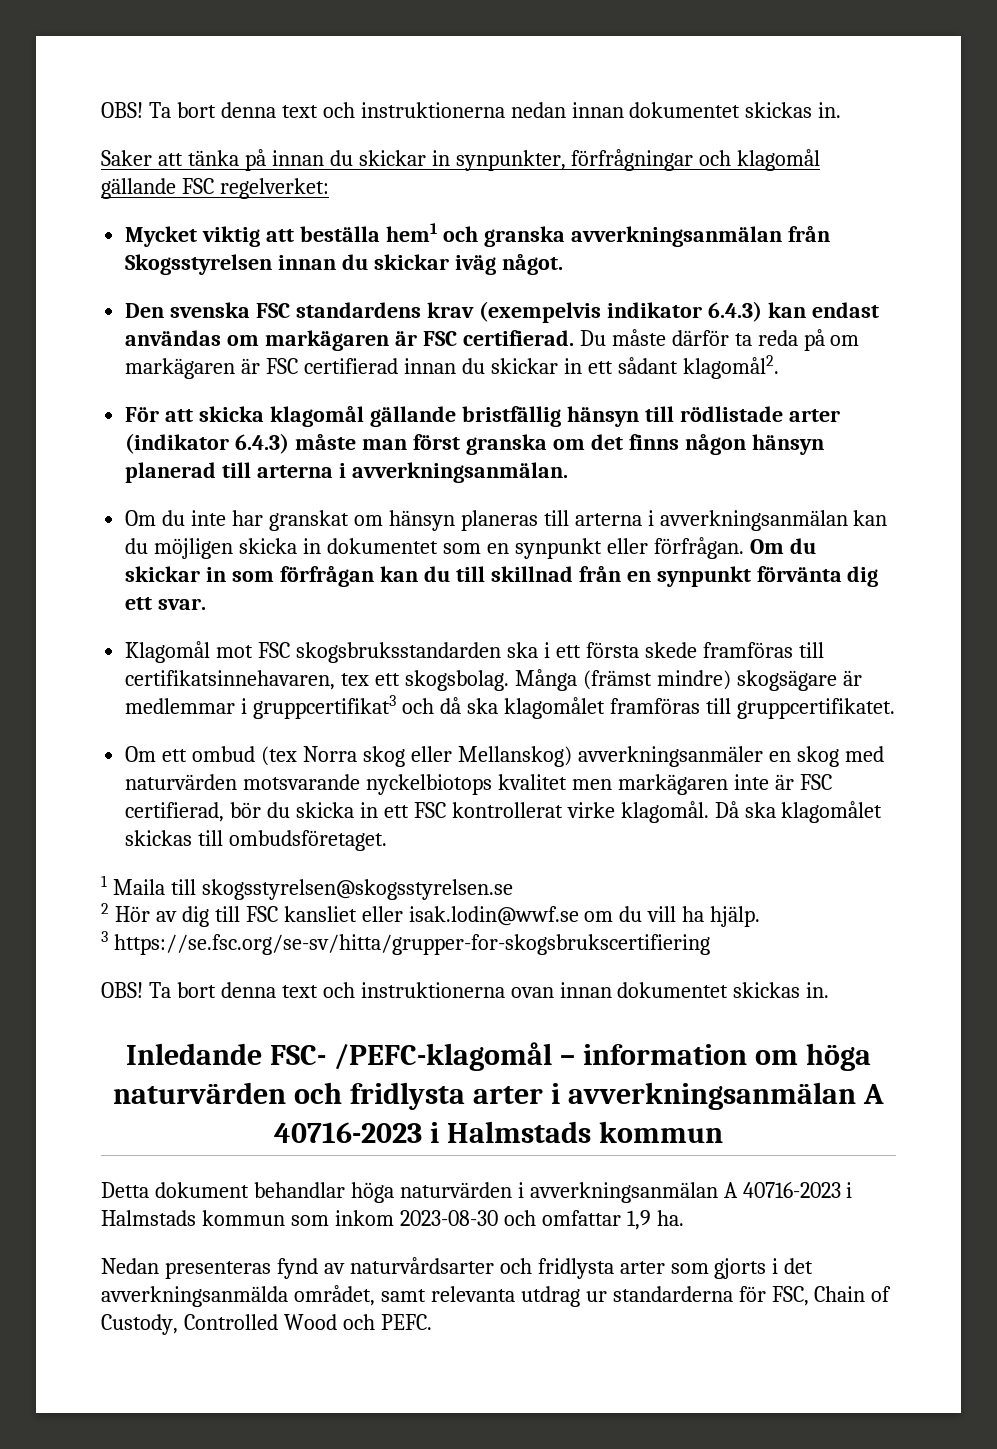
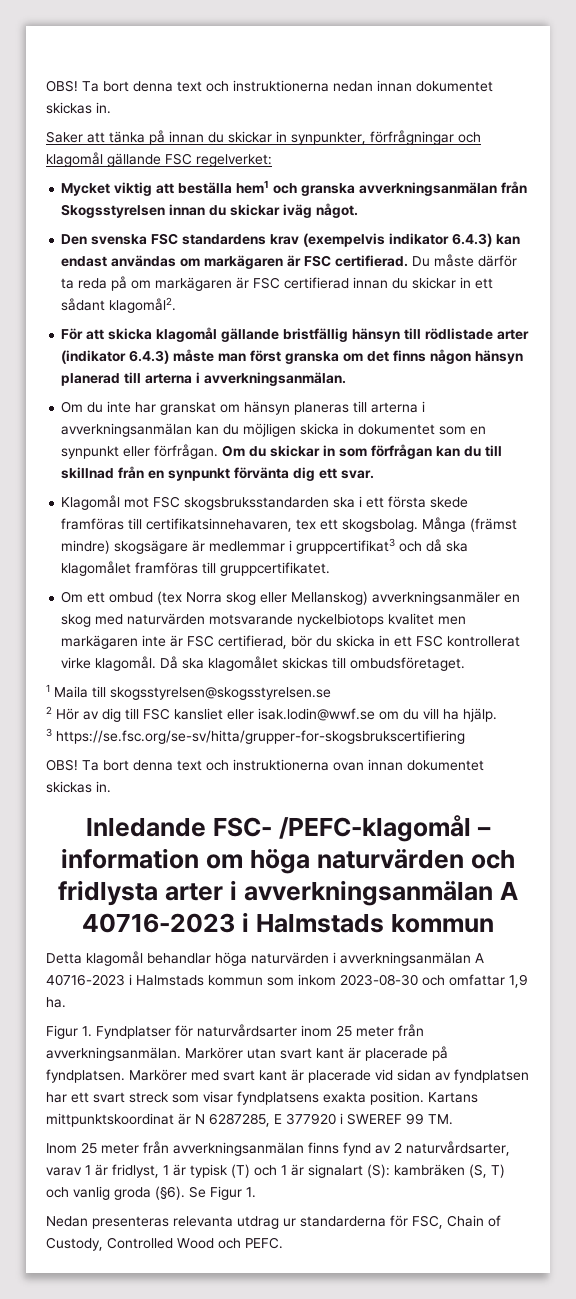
[154,1182,249,1198] dokument -> [86,951,143,966] klagomål
[101,1257,814,1279] [101,1285,426,1307] Nedan presenteras fynd av naturvårdsarter och fridlysta arter som gjorts i det avverkningsanmälda området, samt -> [46,1024,424,1039] [46,1046,448,1061] [46,1069,529,1083] [46,1091,478,1105] [46,1113,453,1127] [46,1141,510,1156] [46,1164,505,1178] [46,1186,256,1200] [46,1216,169,1229] Figur 1. Fyndplatser för naturvårdsarter inom 25 meter från avverkningsanmälan. Markörer utan svart kant är placerade på fyndplatsen. Markörer med svart kant är placerade vid sidan av fyndplatsen har ett svart streck som visar fyndplatsens exakta position. Kartans mittpunktskoordinat är N 6287285, E 377920 i SWEREF 99 TM. // Inom 25 meter från avverkningsanmälan finns fynd av 2 naturvårdsarter, varav 1 är fridlyst, 1 är typisk (T) och 1 är signalart (S): kambräken (S, T) och vanlig groda (§6). Se Figur 1. // Nedan presenteras

